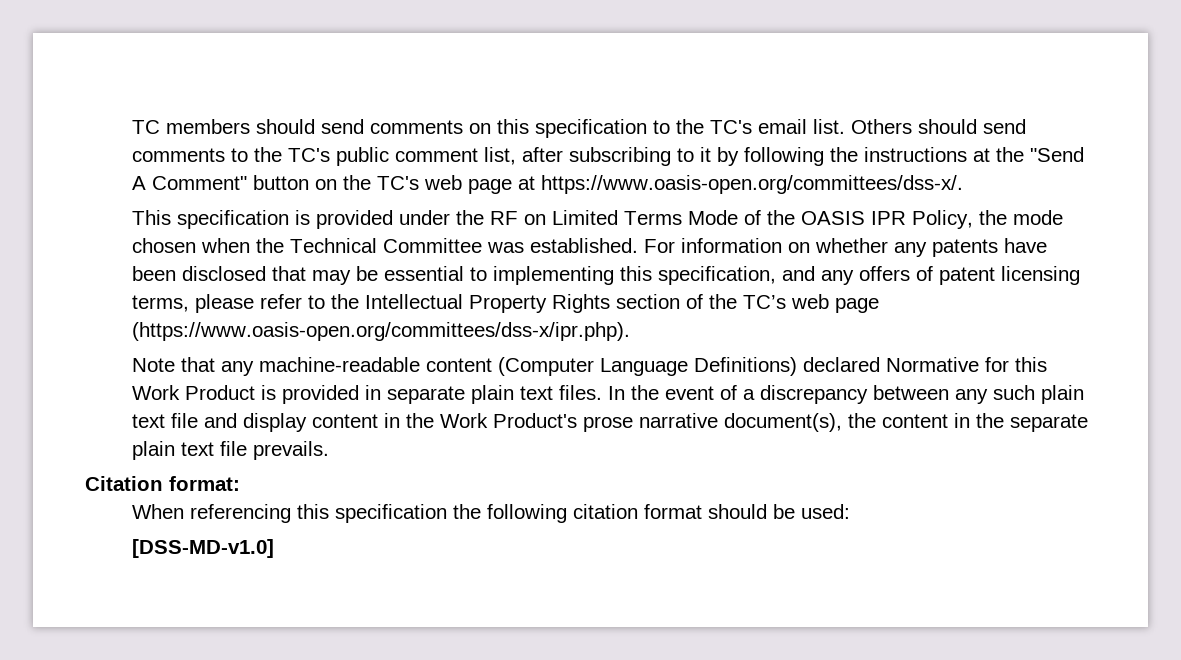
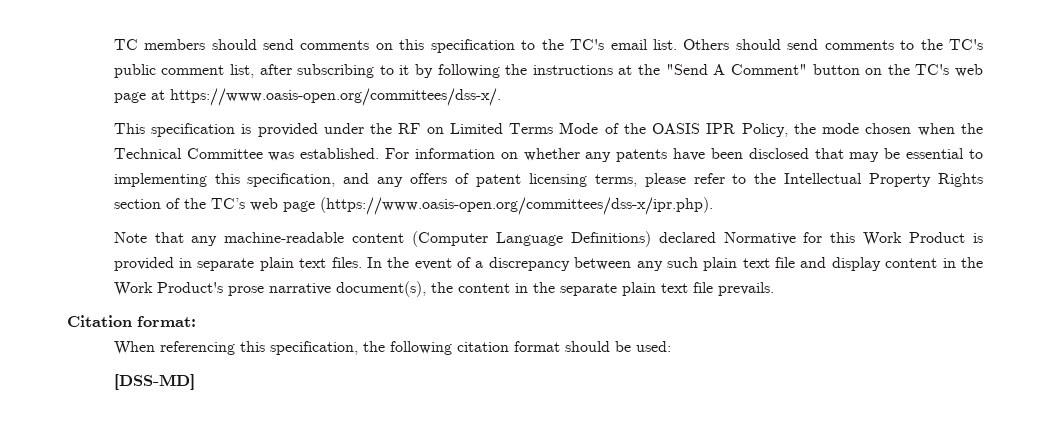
[334,504,447,523] specification -> [269,341,358,355] specification,
[131,539,274,558] [DSS-MD-v1.0] -> [113,374,195,390] [DSS-MD]

